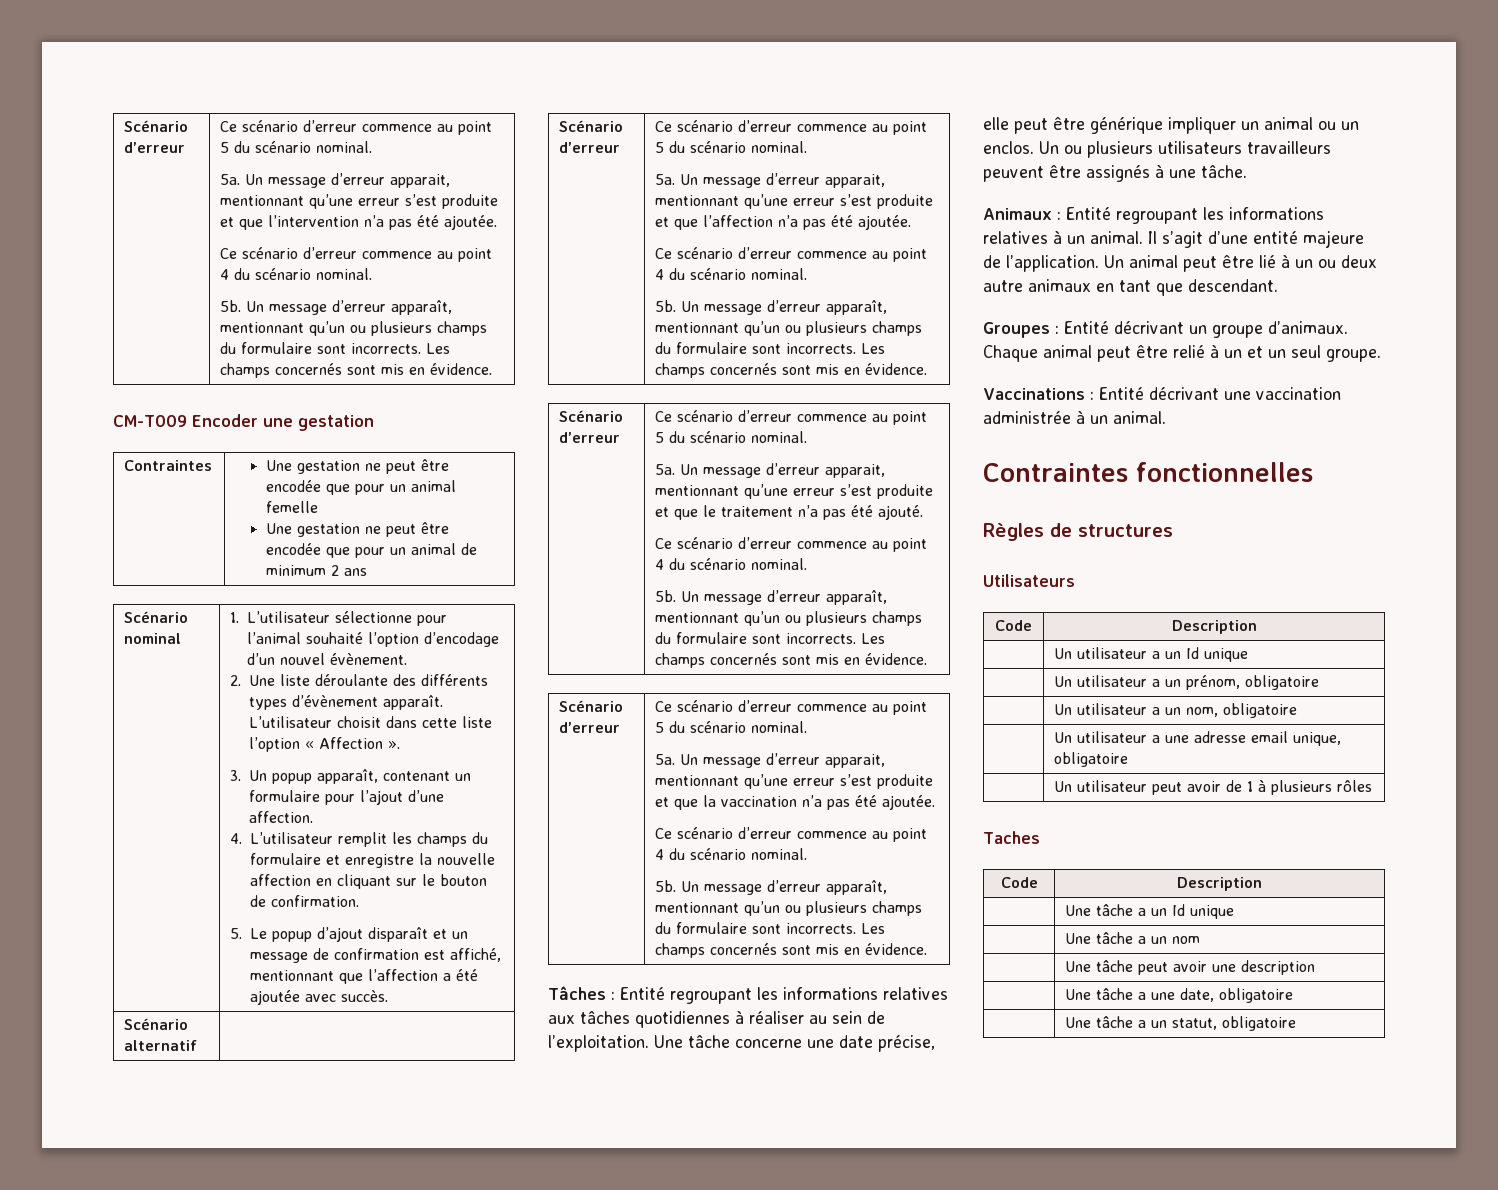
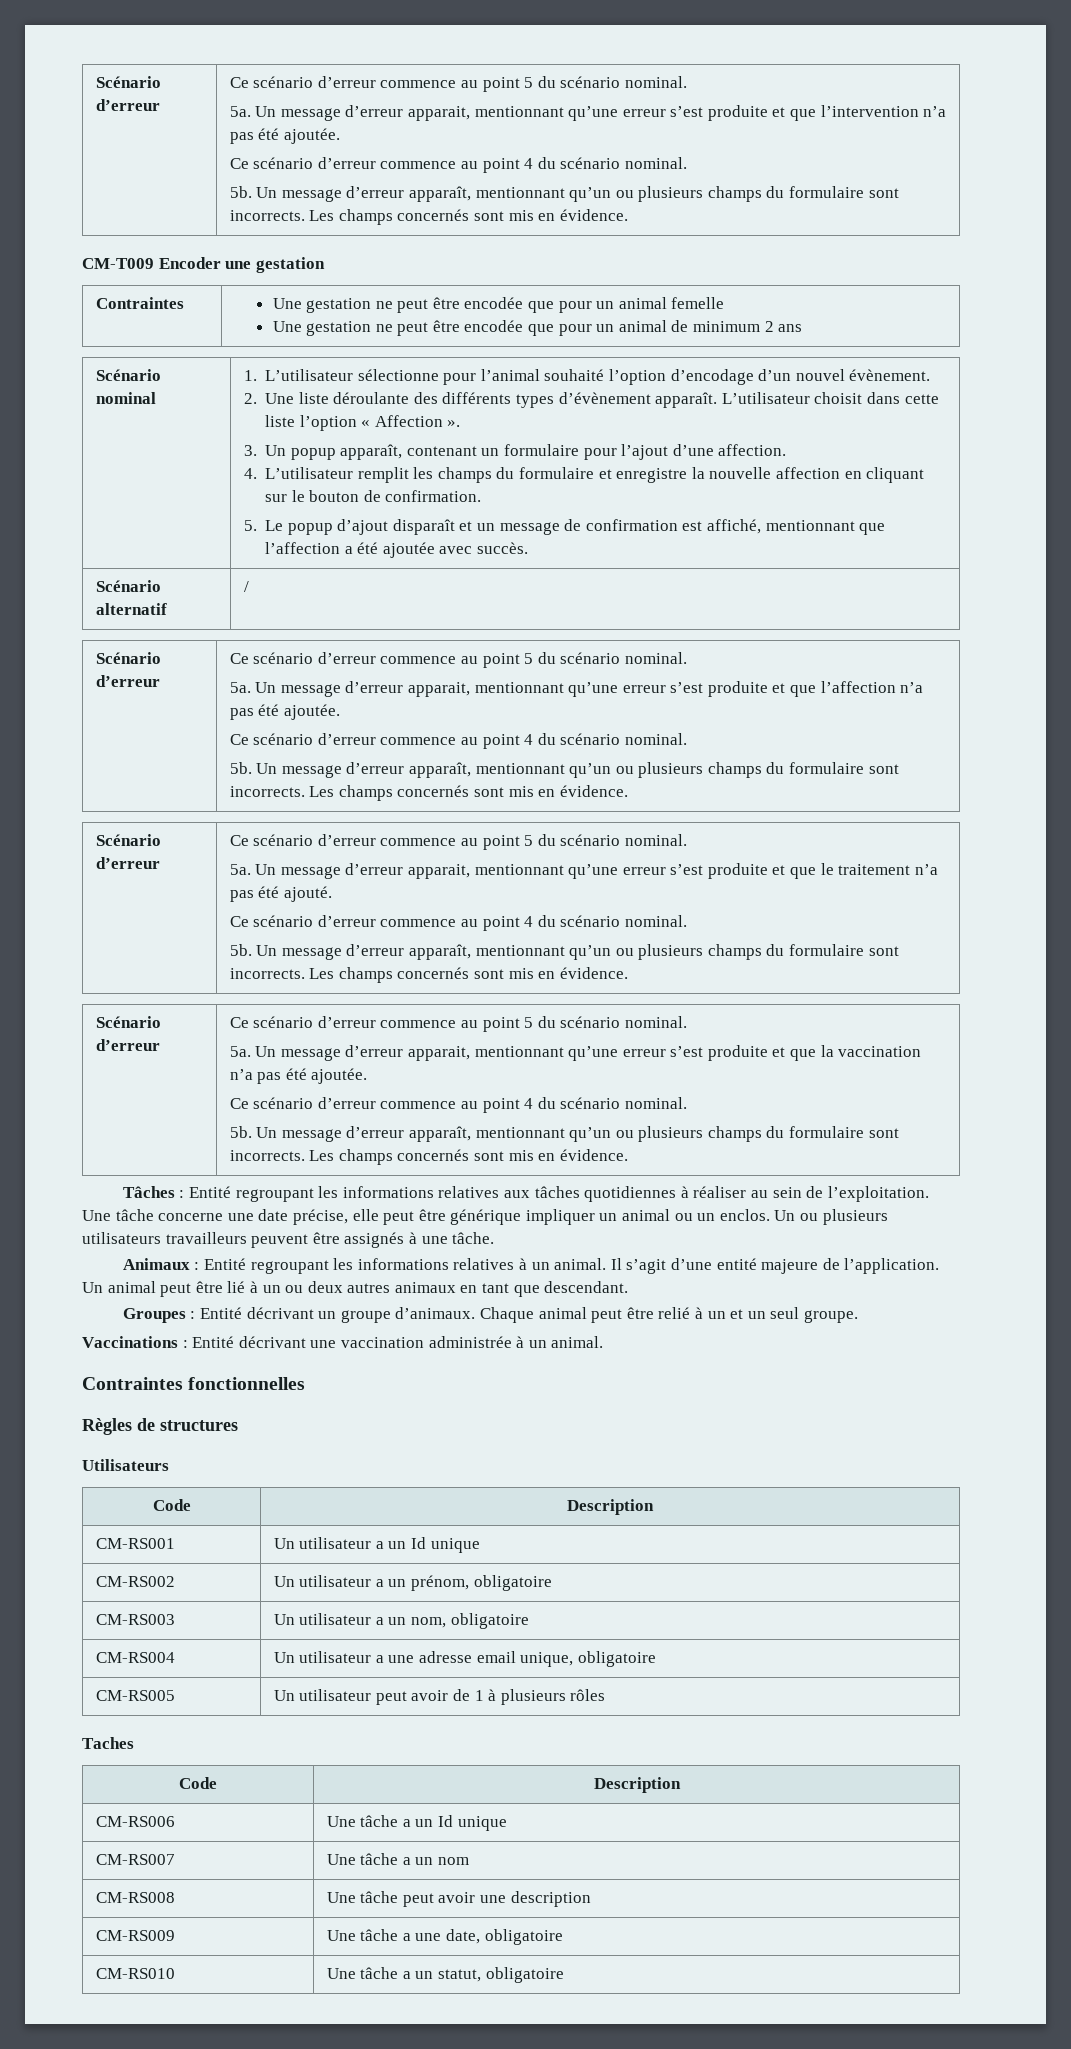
(198, 1045) none -> [243,581,249,592] /
[983,280,1023,292] autre -> [347,1283,391,1293] autres
(1257, 627) none -> [95,1538,175,1549] CM-RS001
(1249, 655) none -> [95,1576,175,1587] CM-RS002
(1320, 682) none -> [95,1614,175,1625] CM-RS003
(1298, 710) none -> [95,1652,175,1663] CM-RS004
(1129, 759) none -> [95,1690,175,1701] CM-RS005
(1262, 884) none -> [95,1816,175,1827] CM-RS006
(1235, 912) none -> [95,1854,175,1865] CM-RS007
(1201, 940) none -> [95,1892,175,1903] CM-RS008
(1316, 967) none -> [95,1930,175,1941] CM-RS009
(1294, 995) none -> [95,1968,175,1979] CM-RS010

